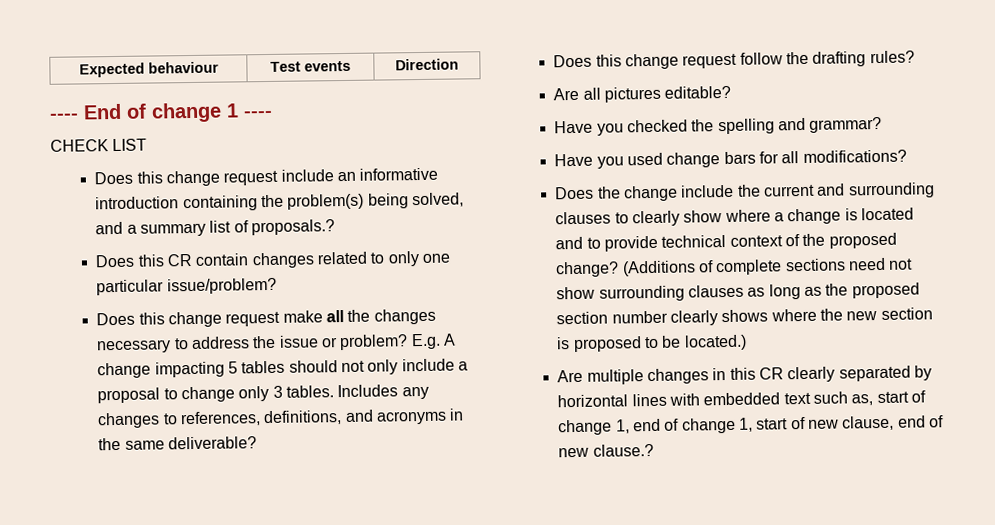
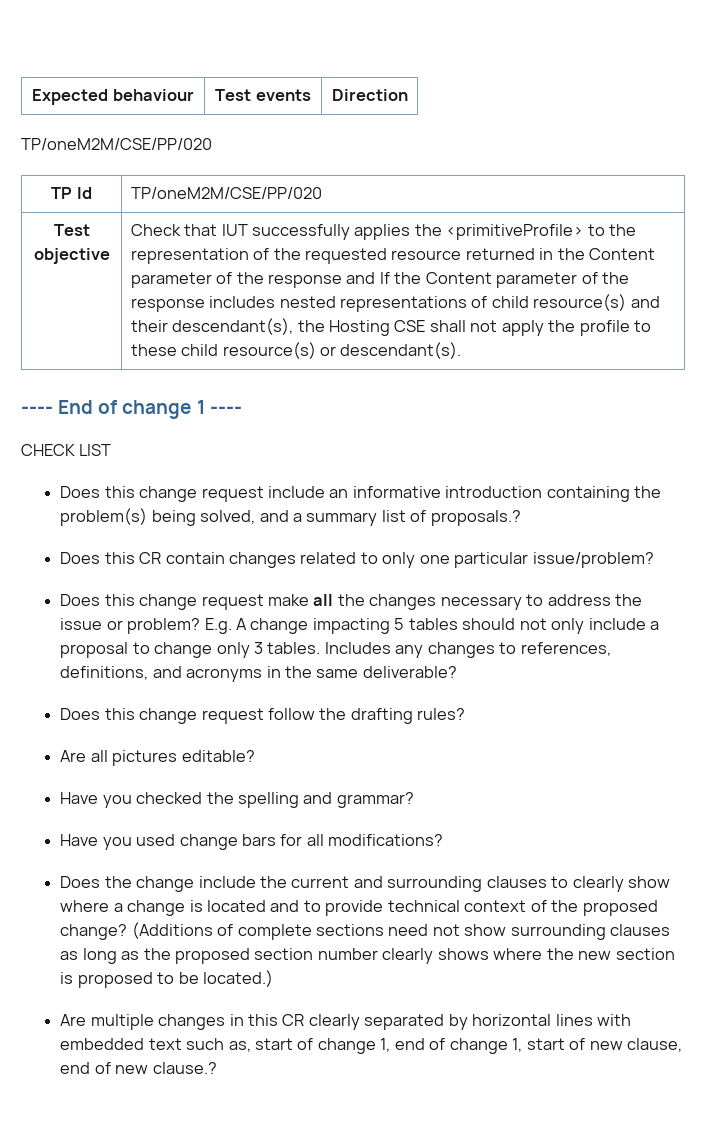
(459, 64) none -> [21,138,212,150] [51,187,92,199] [130,187,322,199] [53,224,90,236] [33,248,110,264] [130,224,637,240] [130,248,656,264] [130,272,630,288] [130,294,660,312] [130,318,652,336] [130,342,462,359] // TP/oneM2M/CSE/PP/020 // TP Id | TP/oneM2M/CSE/PP/020 // Test objective | Check that IUT successfully applies the <primitiveProfile> to the representation of the requested resource returned in the Content parameter of the response and If the Content parameter of the response includes nested representations of child resource(s) and their descendant(s), the Hosting CSE shall not apply the profile to these child resource(s) or descendant(s).

